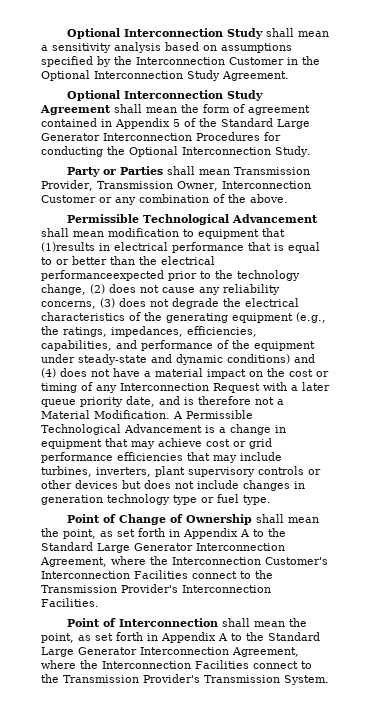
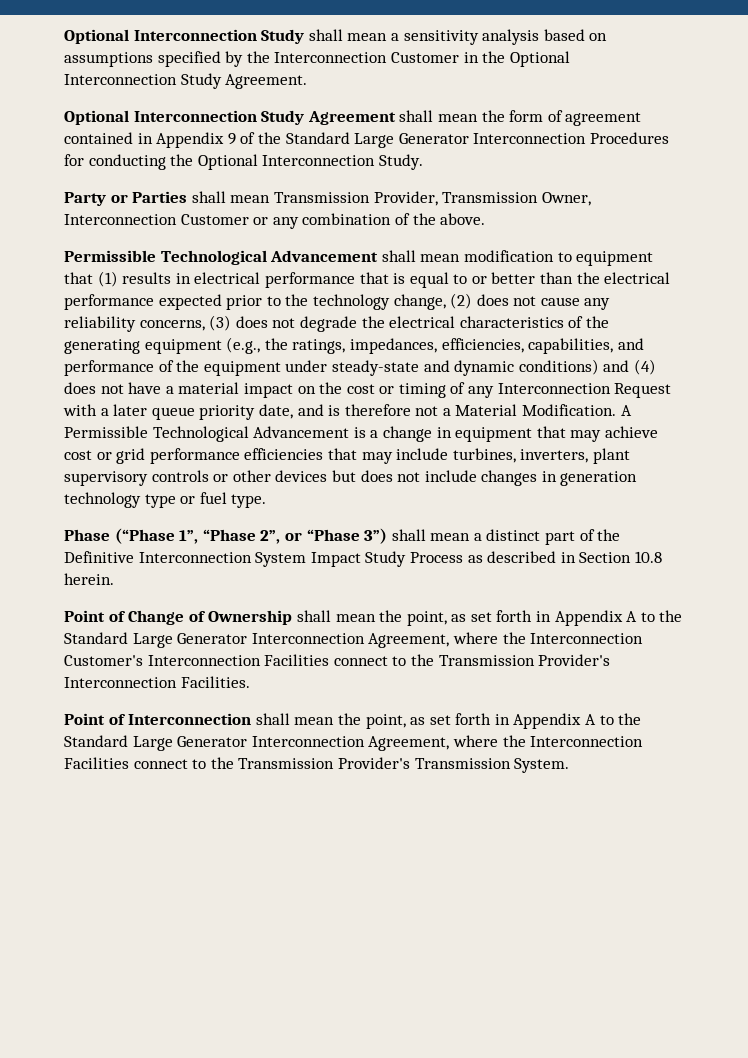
[173,119,180,127] 5 -> [227,133,236,145] 9
[41,242,95,252] (1)results -> [97,271,172,287] (1) results
[41,270,164,281] performanceexpected -> [64,294,222,310] performance expected
(271, 500) none -> [64,528,621,545] [64,551,662,567] [64,573,114,585] // Phase (“Phase 1”, “Phase 2”, or “Phase 3”) shall mean a distinct part of the Definitive Interconnection System Impact Study Process as described in Section 10.8 herein.

